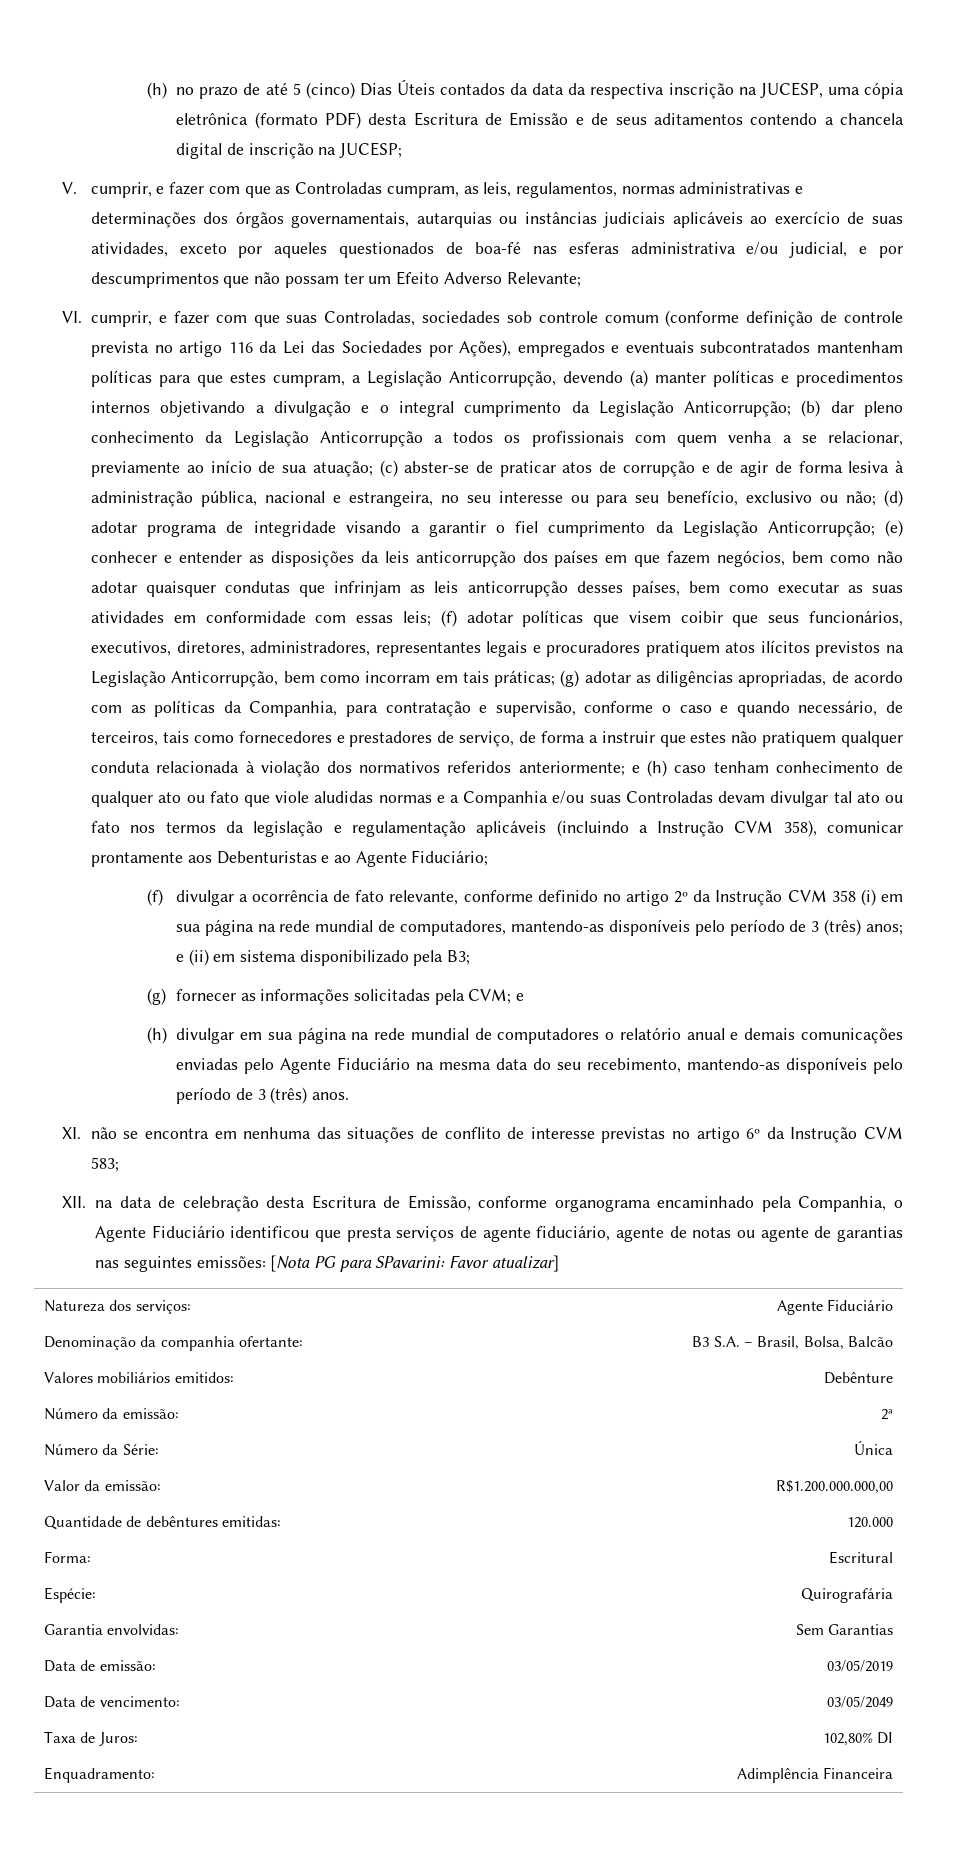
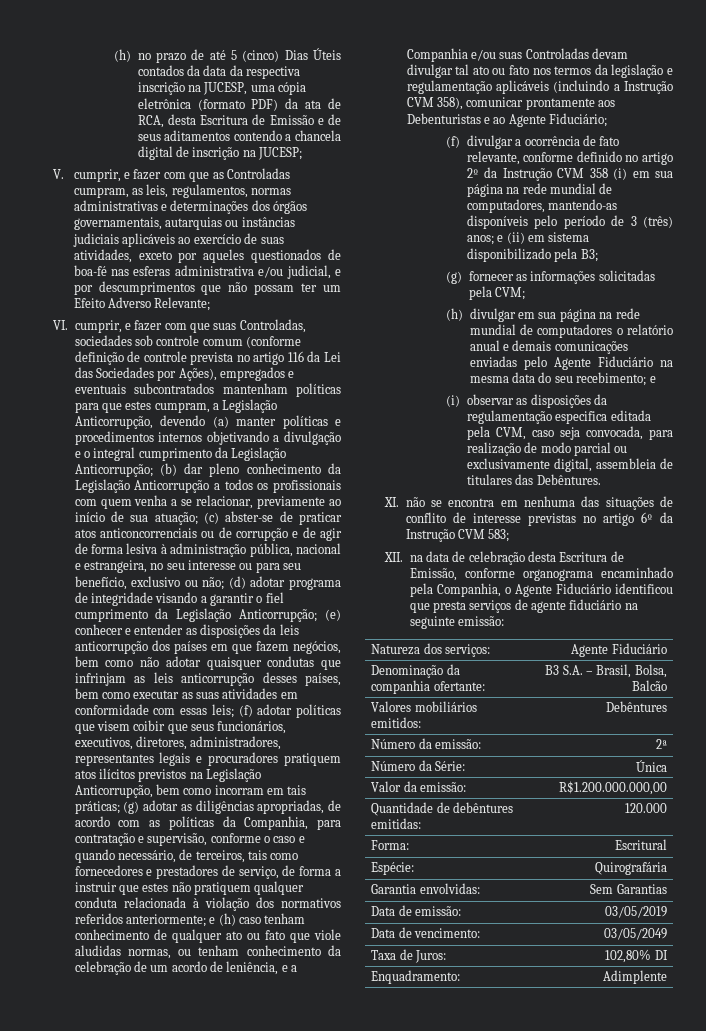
(361, 120) none -> [285,98,341,109] [137,115,164,128] da ata de RCA,
(593, 467) none -> [99,528,215,538] anticoncorrenciais ou
[378,795,432,803] normas -> [127,945,341,959] [74,961,279,975] normas, ou tenham conhecimento da celebração de um acordo de leniência,
[516,993,525,1001] e -> (526, 293) none
[587,1057,904,1074] [176,1087,350,1104] recebimento, mantendo-as disponíveis pelo período de 3 (três) anos. -> [576,372,656,386] [446,394,607,408] [466,410,651,424] [466,426,673,440] [466,442,628,456] [466,458,673,472] [466,474,601,485] recebimento; e // (i) observar as disposições da regulamentação especifica editada pela CVM, caso seja convocada, para realização de modo parcial ou exclusivamente digital, assembleia de titulares das Debêntures.
[536,1225,903,1242] [95,1255,559,1272] fiduciário, agente de notas ou agente de garantias nas seguintes emissões: [Nota PG para SPavarini: Favor atualizar] -> [569,599,638,610] [409,616,504,629] fiduciário na seguinte emissão:
[823,1372,893,1384] Debênture -> [605,701,667,712] Debêntures
[736,1767,893,1783] Adimplência Financeira -> [602,970,667,984] Adimplente

